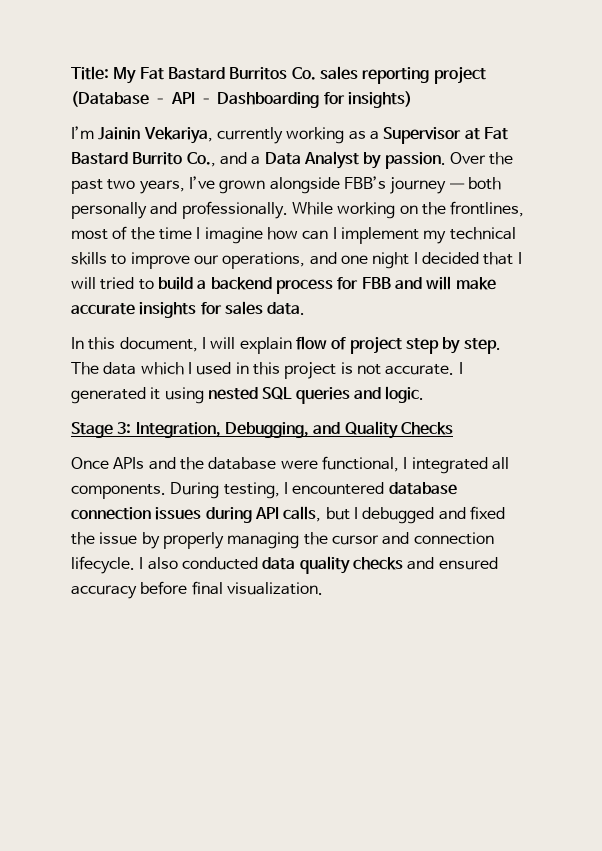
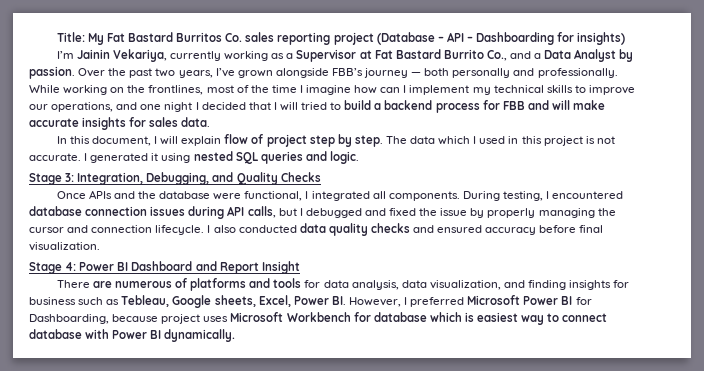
(323, 588) none -> [29,261,300,274] [56,278,630,291] [29,295,592,308] [29,312,608,325] [29,329,236,342] // Stage 4: Power BI Dashboard and Report Insight // There are numerous of platforms and tools for data analysis, data visualization, and finding insights for business such as Tebleau, Google sheets, Excel, Power BI. However, I preferred Microsoft Power BI for Dashboarding, because project uses Microsoft Workbench for database which is easiest way to connect database with Power BI dynamically.

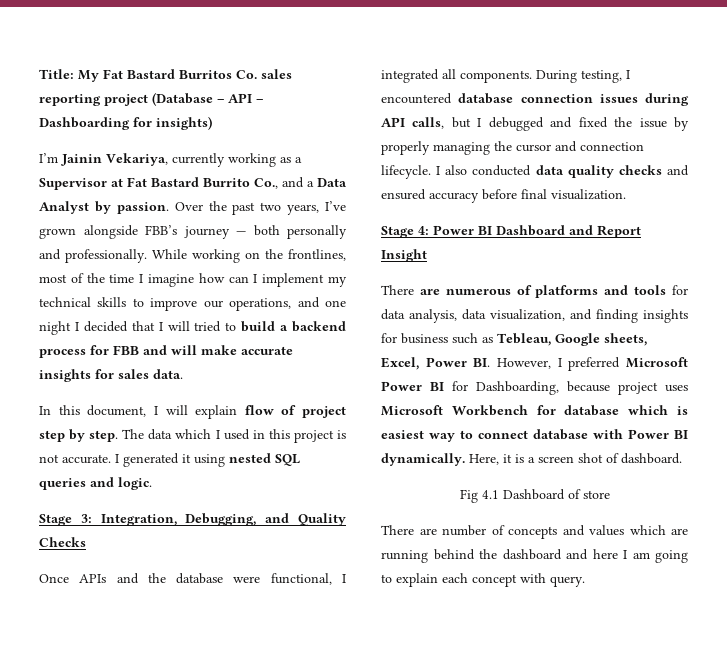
(236, 335) none -> [469,453,682,465] [459,489,610,503] [381,525,688,539] [381,549,688,563] [381,573,585,587] Here, it is a screen shot of dashboard. // Fig 4.1 Dashboard of store // There are number of concepts and values which are running behind the dashboard and here I am going to explain each concept with query.

